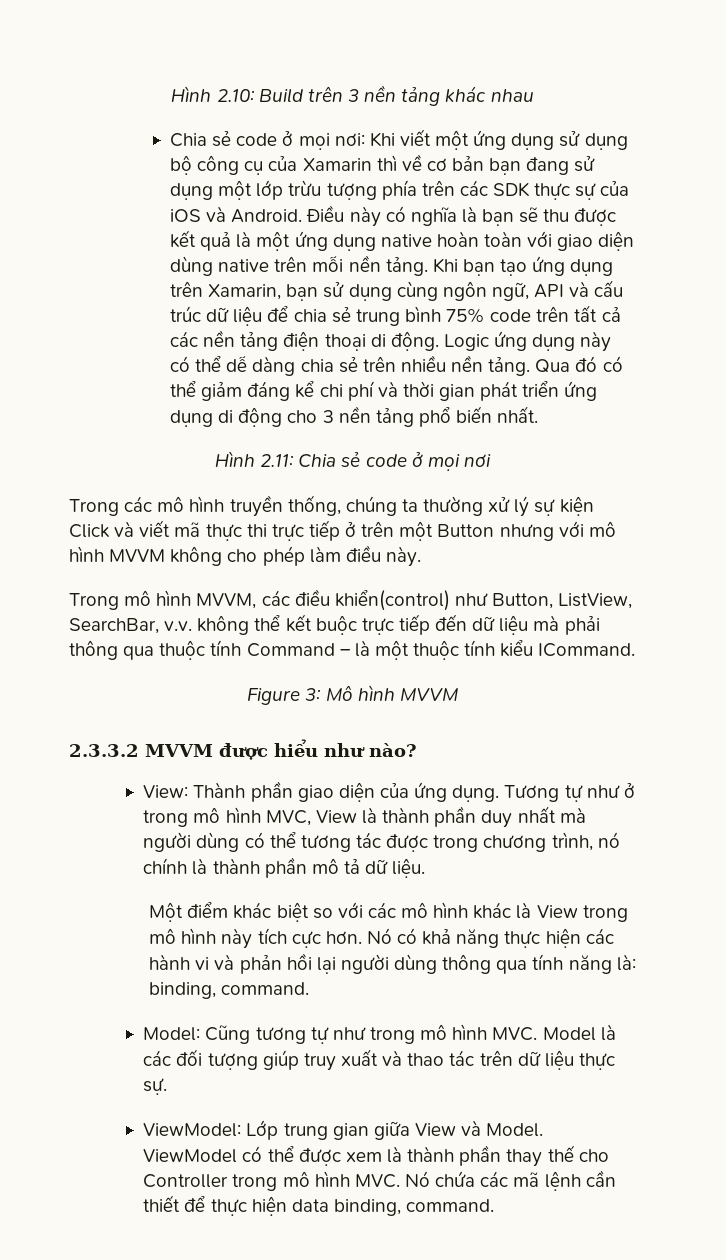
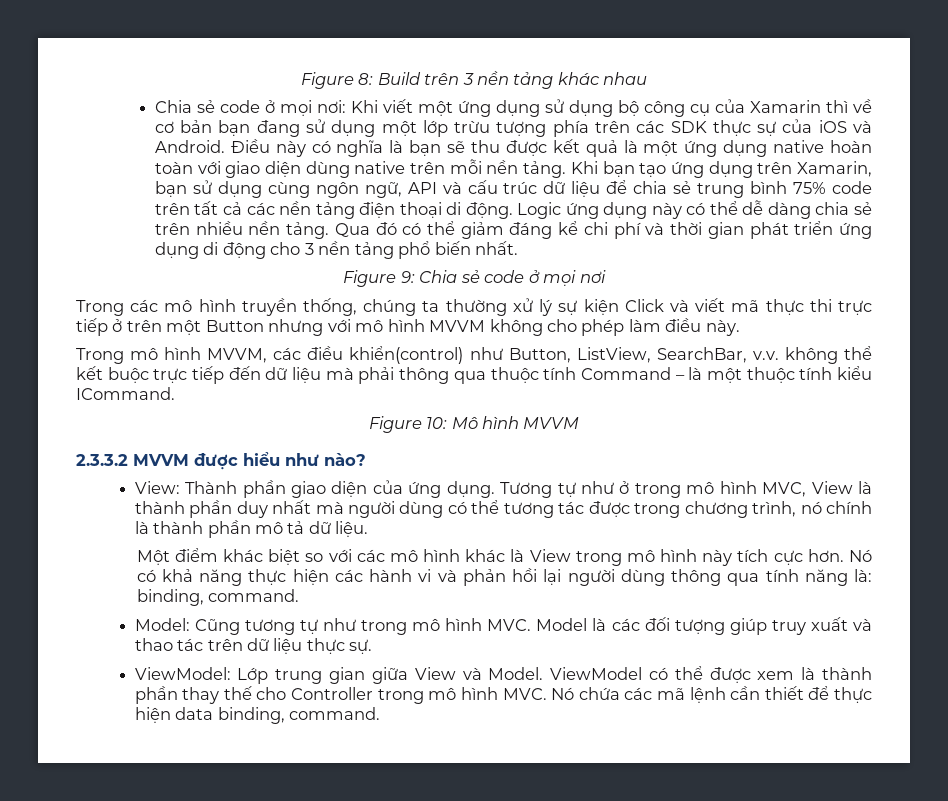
[171,86,255,102] Hình 2.10: -> [300,72,374,89] Figure 8:
[215,451,295,467] Hình 2.11: -> [343,270,415,287] Figure 9:
[305,688,322,701] 3: -> [426,417,448,429] 10:

